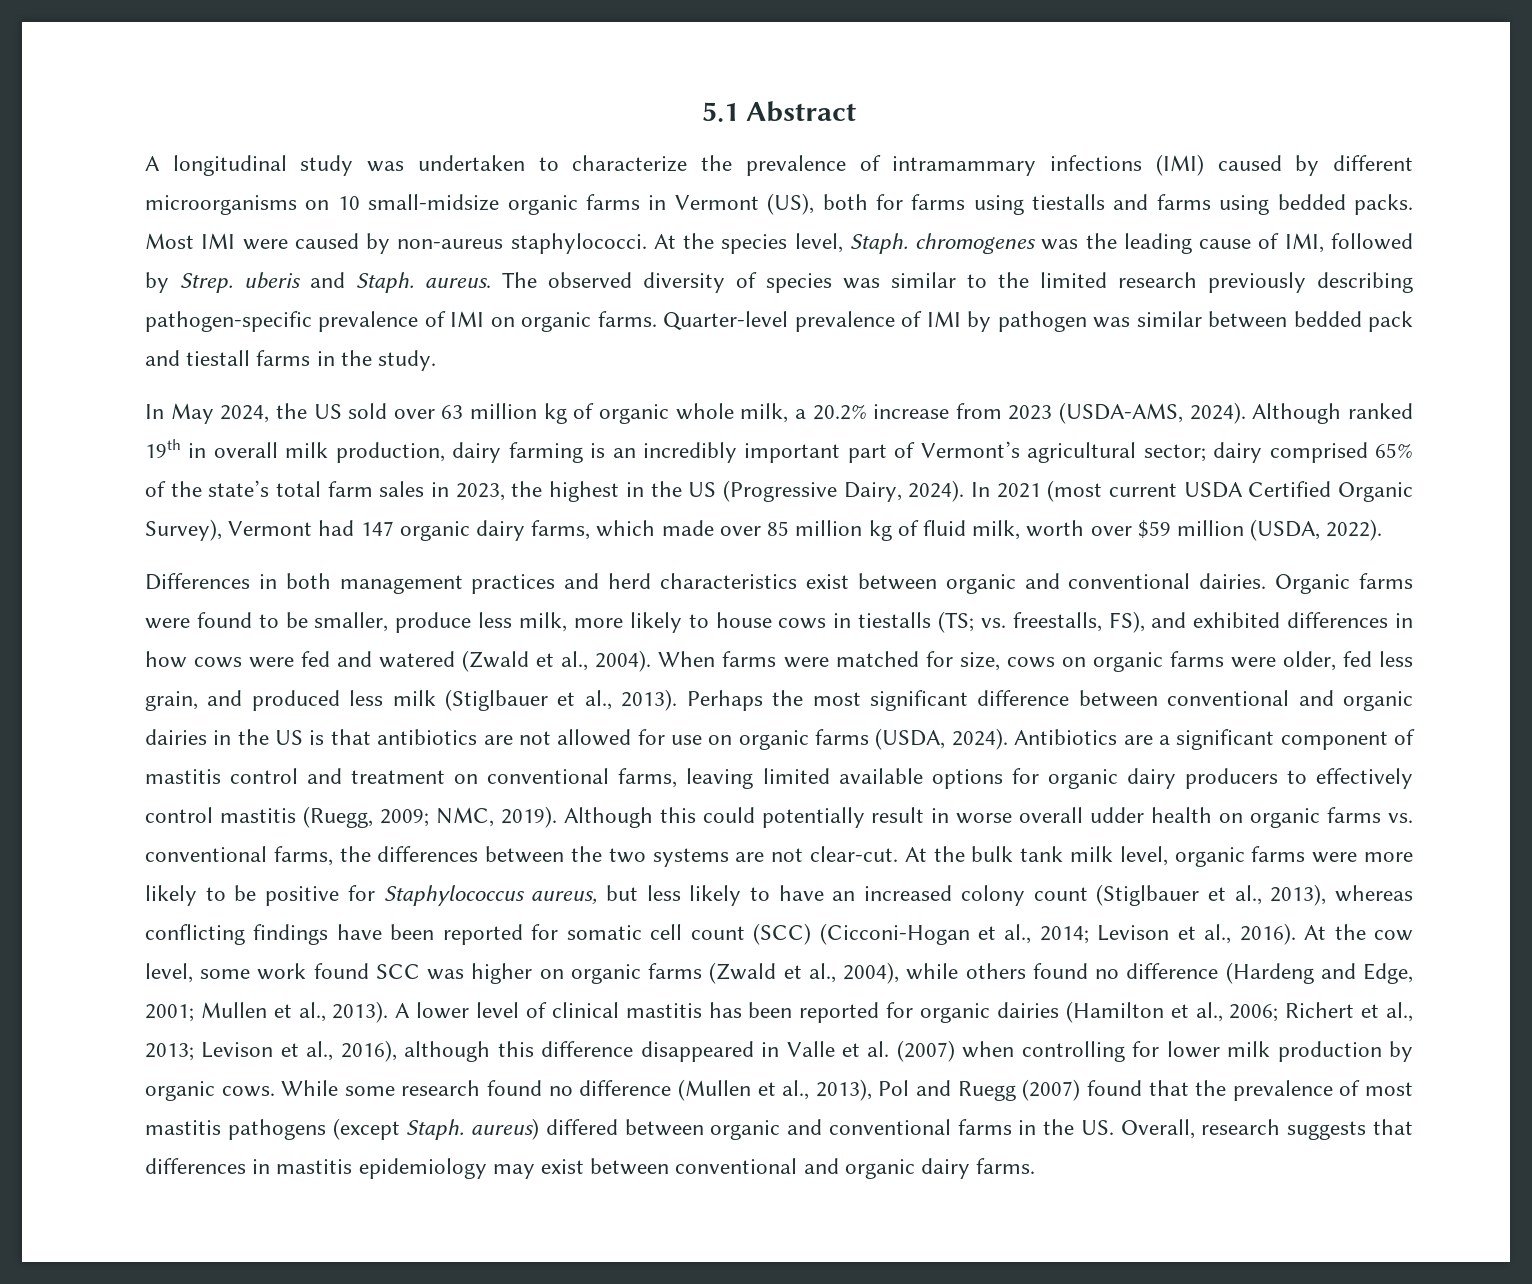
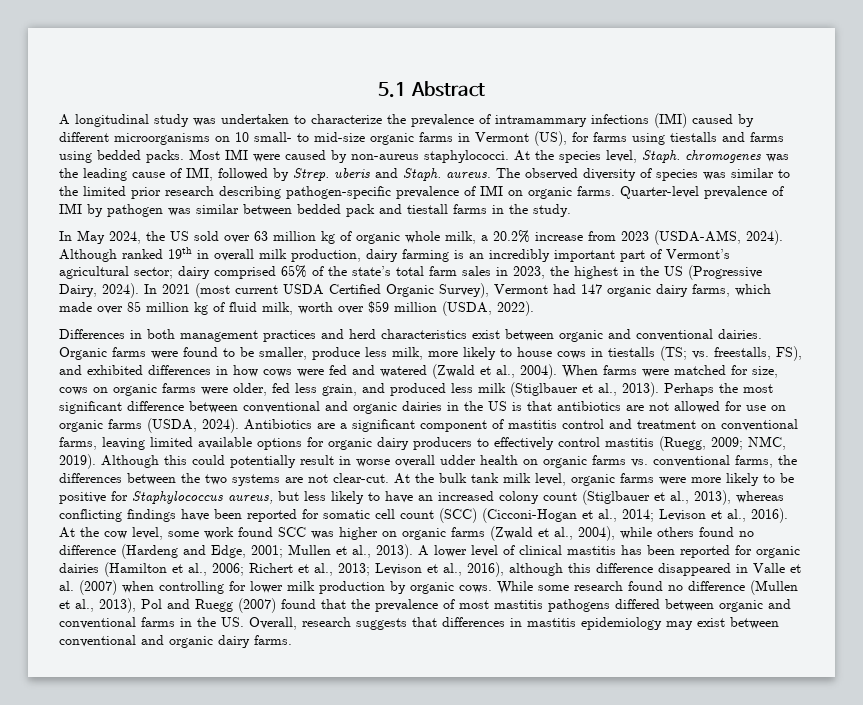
[368,194,500,211] small-midsize -> [254,132,365,142] small- to mid-size
[822,194,868,210] both -> (567, 138) none
[1118,272,1306,293] research previously -> [131,186,214,199] prior research
[332,1118,540,1140] (except Staph. aureus) -> (610, 605) none

